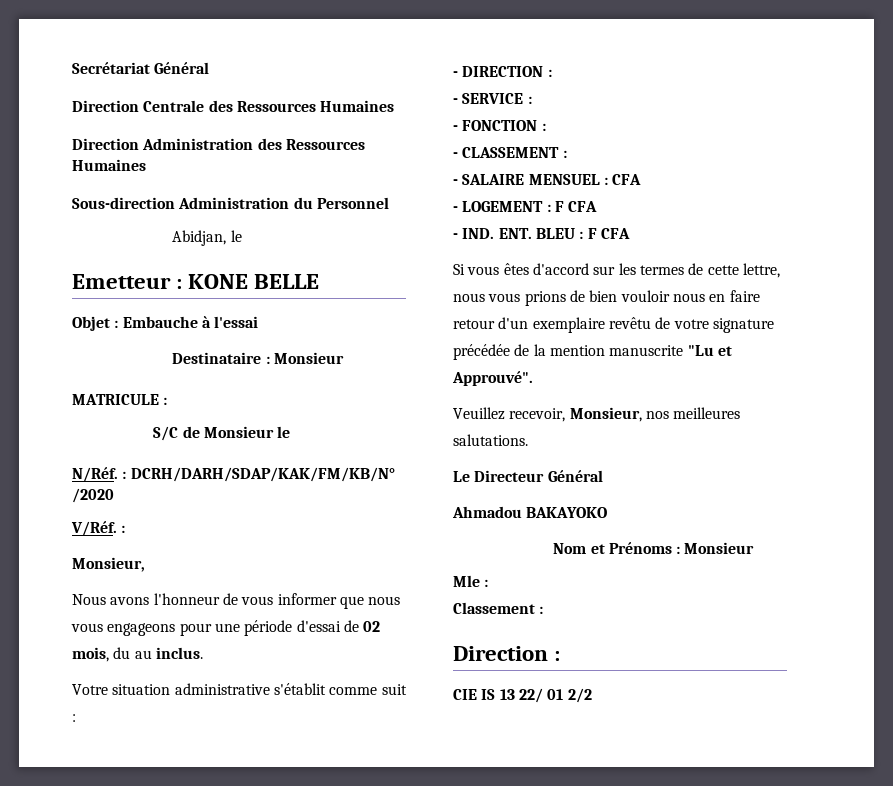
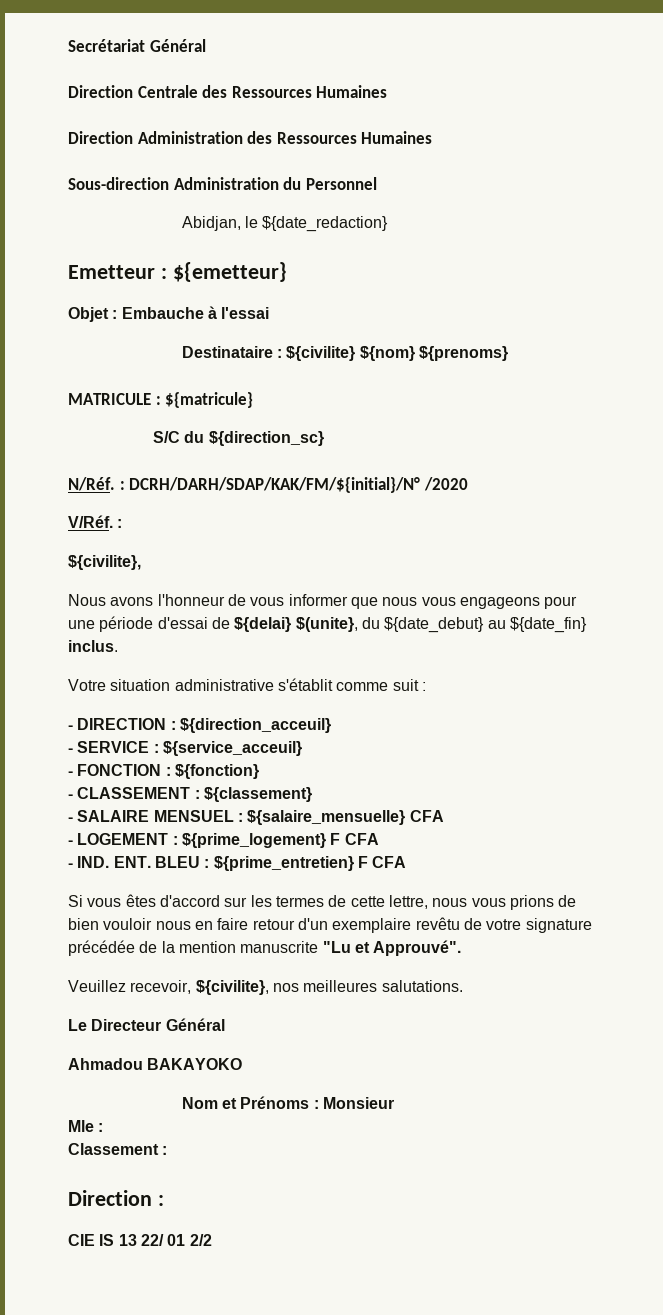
(242, 236) none -> [262,216,389,232] ${date_redaction}
[188,274,320,289] KONE BELLE -> [172,262,287,282] ${emetteur}
[273,352,344,364] Monsieur -> [286,346,508,361] ${civilite} ${nom} ${prenoms}
(168, 401) none -> [165,392,254,408] ${matricule}
[182,426,291,438] de Monsieur le -> [184,431,324,446] du ${direction_sc}
[130,467,395,482] DCRH/DARH/SDAP/KAK/FM/KB/N° -> [129,477,421,493] DCRH/DARH/SDAP/KAK/FM/${initial}/N°
[72,557,145,572] Monsieur, -> [68,555,141,570] ${civilite},
[363,621,381,632] [72,647,152,662] 02 mois, du au -> [234,617,587,633] ${delai} $(unite}, du ${date_debut} au ${date_fin}
(552, 73) none -> [179,718,331,733] ${direction_acceuil}
(532, 100) none -> [162,741,302,756] ${service_acceuil}
(546, 127) none -> [174,764,259,779] ${fonction}
(567, 154) none -> [203,787,312,802] ${classement}
(608, 181) none -> [247,810,406,825] ${salaire_mensuelle}
(551, 208) none -> [181,833,326,848] ${prime_logement}
(584, 235) none -> [213,856,354,871] ${prime_entretien}
[569,407,642,422] Monsieur, -> [195,980,269,995] ${civilite},

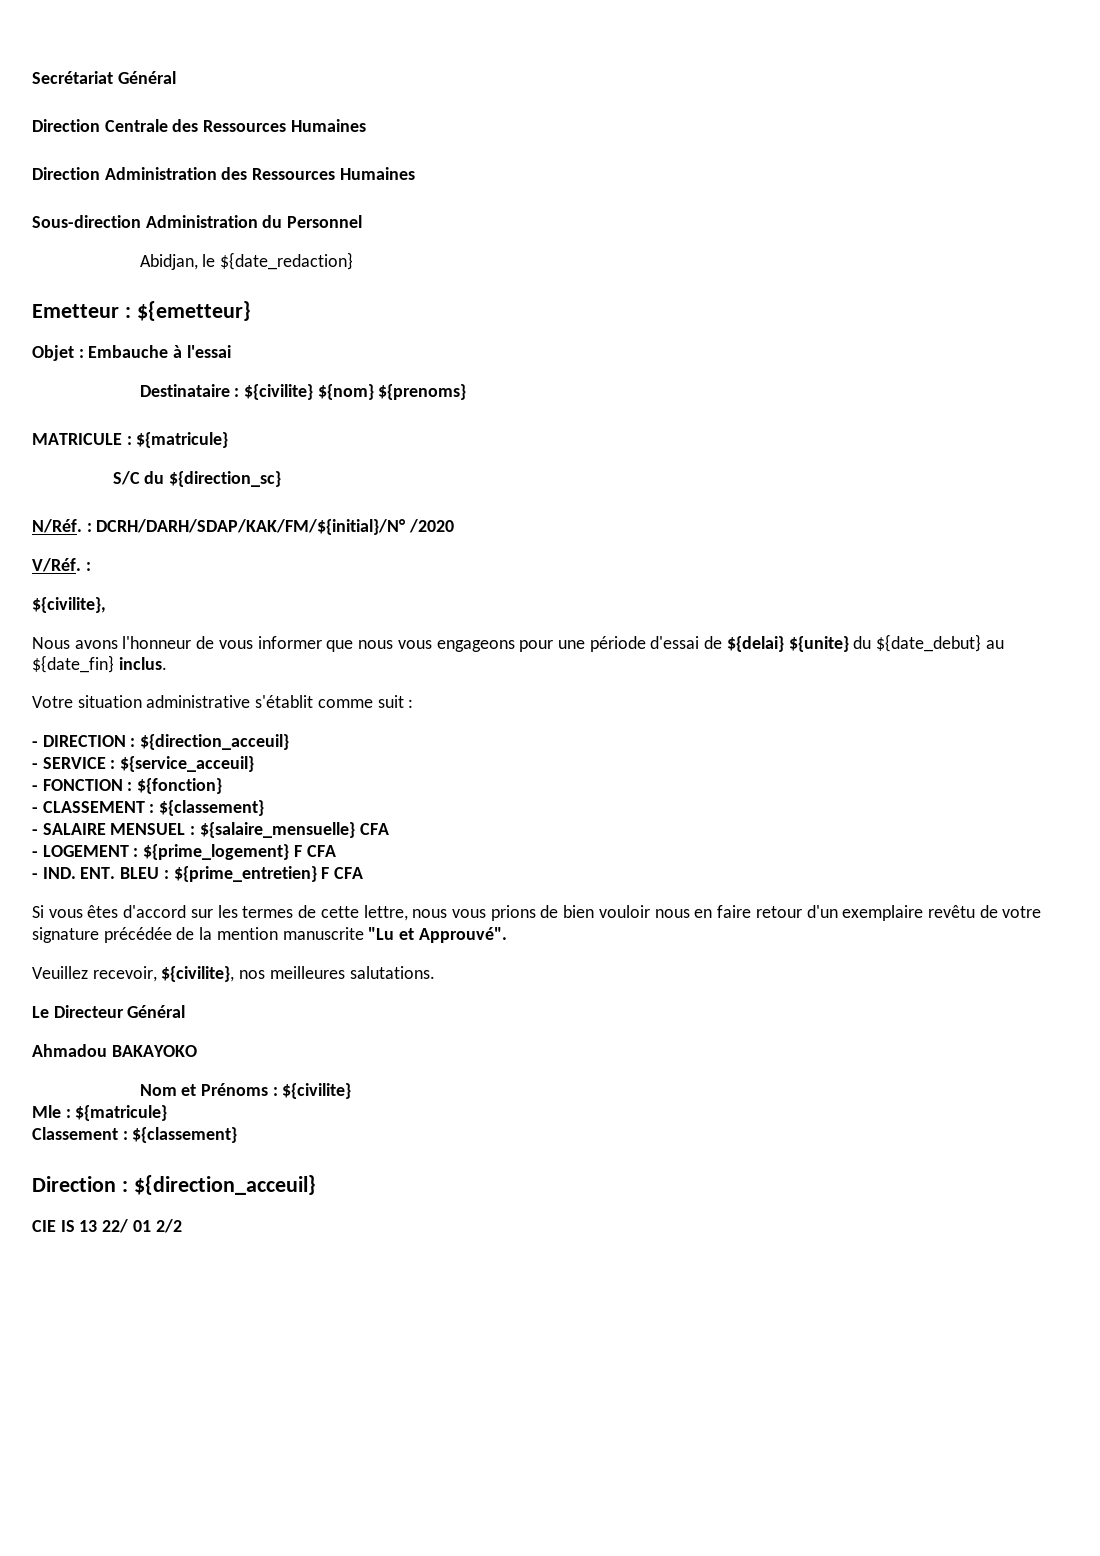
[295,617,358,632] $(unite}, -> [788,636,849,652] ${unite}
[322,1097,394,1109] Monsieur -> [282,1083,352,1099] ${civilite}
(104, 1127) none -> [75,1105,168,1121] ${matricule}
(168, 1150) none -> [132,1127,238,1143] ${classement}
(164, 1200) none -> [133,1175,316,1195] ${direction_acceuil}

